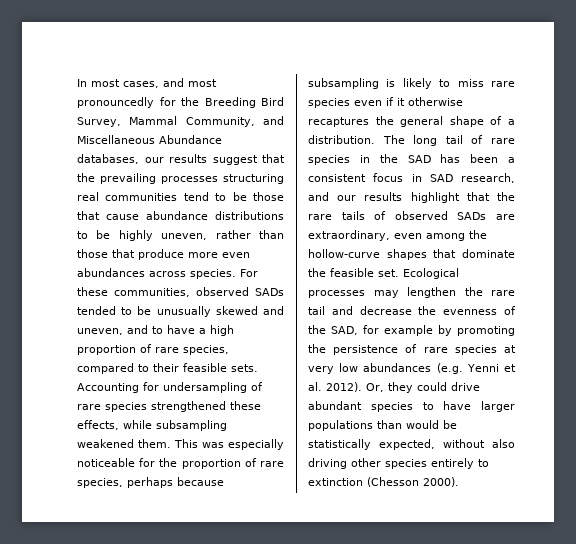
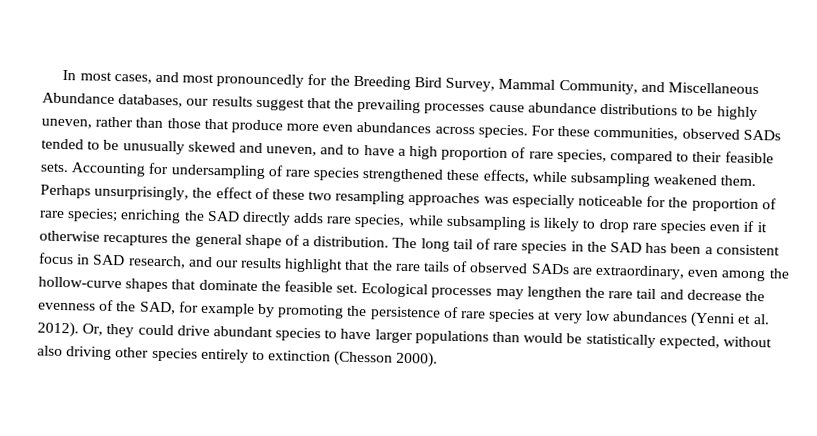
[223,174,284,184] [77,192,284,201] [77,211,100,220] structuring real communities tend to be those that -> (486, 109) none
[174,439,198,448] This -> [40,184,481,207] Perhaps unsurprisingly, the effect of these two resampling approaches
[77,477,224,488] species, perhaps because -> [67,208,444,228] species; enriching the SAD directly adds rare species, while
[457,79,484,87] miss -> [598,218,630,233] drop
[436,363,499,374] (e.g. Yenni -> [690,311,737,328] (Yenni

